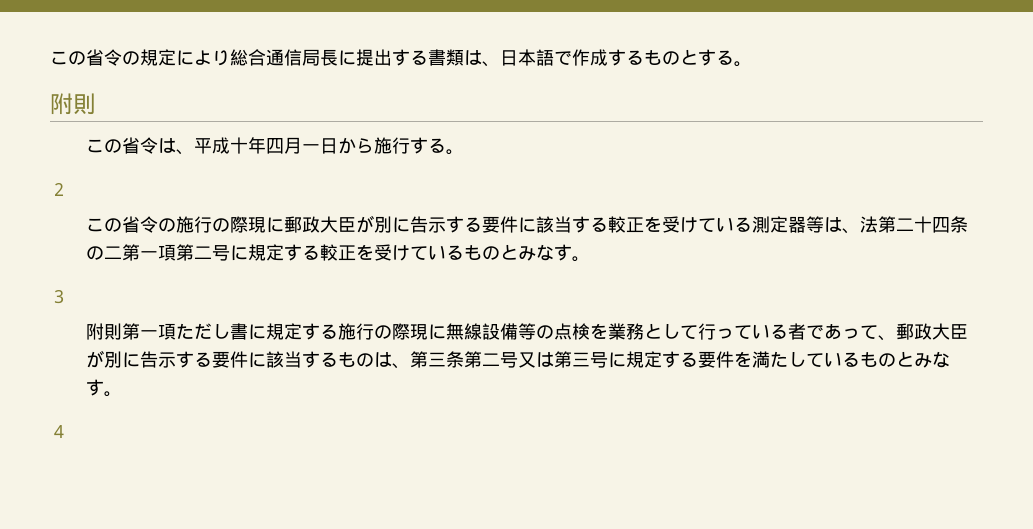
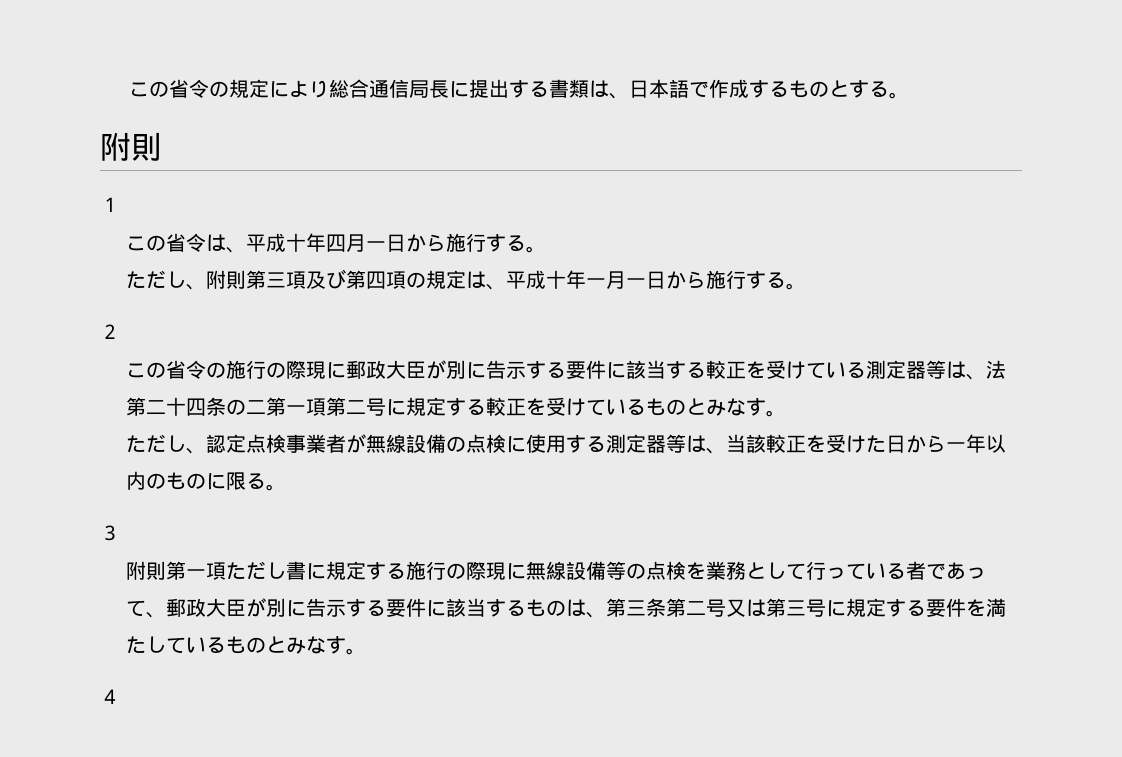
(96, 104) none -> [100,197,120,212] // １
(464, 152) none -> [125,269,806,290] // ただし、附則第三項及び第四項の規定は、平成十年一月一日から施行する。
(590, 259) none -> [125,434,1006,454] [125,471,286,491] // ただし、認定点検事業者が無線設備の点検に使用する測定器等は、当該較正を受けた日から一年以内のものに限る。

